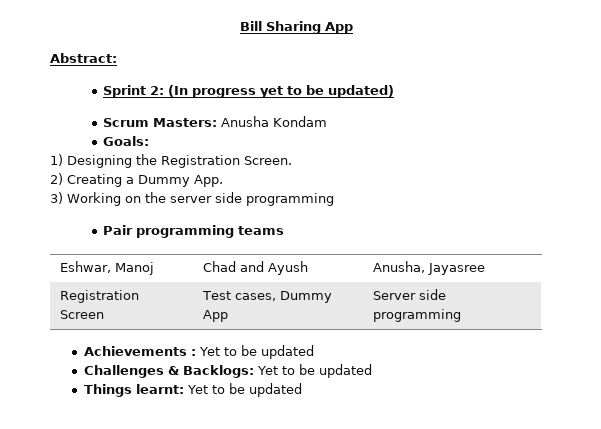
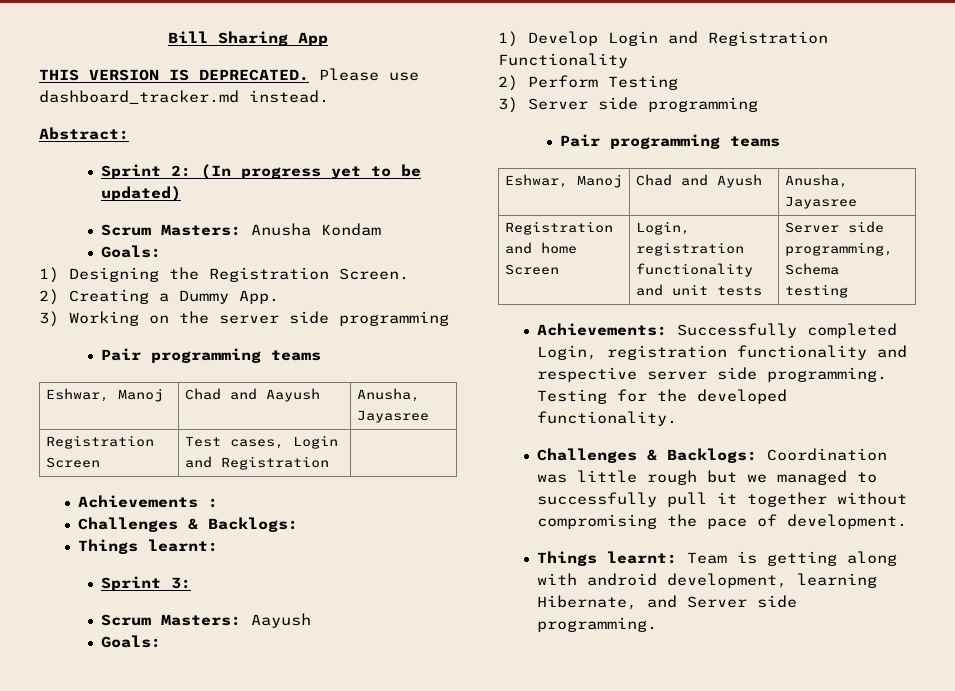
(353, 28) none -> [39,68,419,81] [39,90,329,104] // THIS VERSION IS DEPRECATED. Please use dashboard_tracker.md instead.
[267,261,308,275] Ayush -> [266,388,321,402] Aayush
[279,291,332,303] [202,310,228,322] [372,289,446,300] [372,309,461,322] [83,345,315,359] [83,364,373,378] [83,383,303,397] Dummy App | Server side programming // Achievements : Yet to be updated // Challenges & Backlogs: Yet to be updated // Things learnt: Yet to be updated -> [293,435,339,449] [185,456,330,470] [78,495,219,508] [78,517,299,532] [78,539,219,554] [101,576,192,591] [101,613,312,628] [101,635,162,648] [498,31,828,47] [498,53,628,68] [498,75,678,91] [498,97,758,113] [560,134,781,149] [505,174,623,188] [636,174,763,188] [785,174,849,188] [785,196,858,209] [505,221,614,235] [505,242,578,254] [505,264,560,275] [636,221,691,235] [636,242,745,256] [636,263,754,277] [636,284,763,296] [785,221,885,233] [785,242,894,256] [785,263,840,275] [785,284,849,298] [537,323,898,338] [537,345,908,360] [537,367,888,382] [537,389,788,404] [537,411,678,426] [537,448,888,463] [537,470,878,485] [537,492,908,507] [537,514,908,529] [537,551,898,566] [537,573,878,588] [537,595,798,610] [537,617,658,632] Login and Registration | // Achievements : // Challenges & Backlogs: // Things learnt: // Sprint 3: // Scrum Masters: Aayush // Goals: // 1) Develop Login and Registration Functionality // 2) Perform Testing // 3) Server side programming // Pair programming teams // Eshwar, Manoj | Chad and Ayush | Anusha, Jayasree // Registration and home Screen | Login, registration functionality and unit tests | Server side programming, Schema testing // Achievements: Successfully completed Login, registration functionality and respective server side programming. Testing for the developed functionality. // Challenges & Backlogs: Coordination was little rough but we managed to successfully pull it together without compromising the pace of development. // Things learnt: Team is getting along with android development, learning Hibernate, and Server side programming.

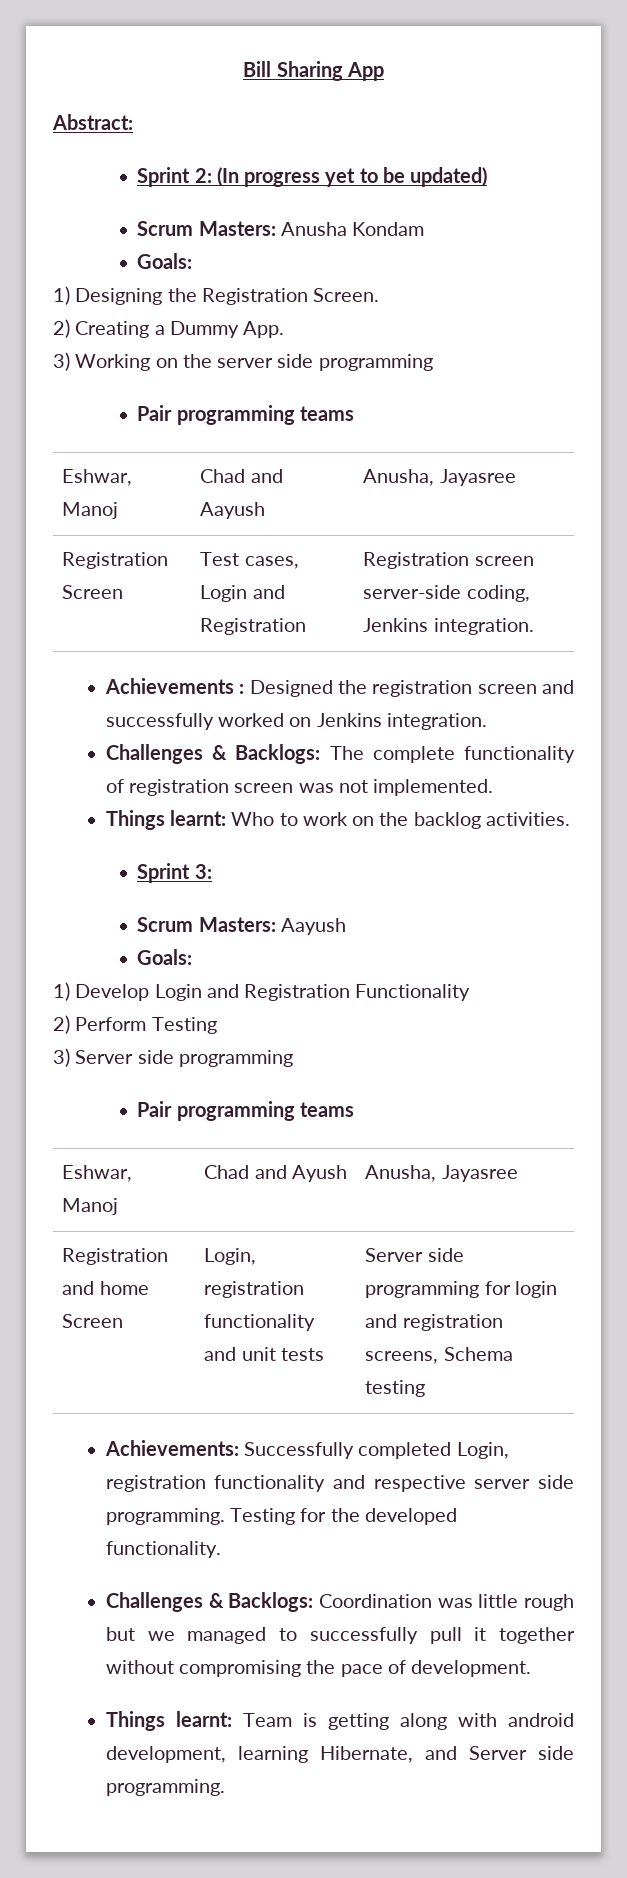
[39,68,419,81] [39,90,329,104] // THIS VERSION IS DEPRECATED. Please use dashboard_tracker.md instead. -> (384, 71) none
[78,495,219,508] [78,517,299,532] [78,539,219,554] // Achievements : // Challenges & Backlogs: // Things learnt: -> [363,552,534,569] [363,585,530,602] [363,618,534,635] [104,678,575,697] [105,713,487,730] [105,744,576,764] [105,779,494,796] [105,810,570,830] Registration screen server-side coding, Jenkins integration. // Achievements : Designed the registration screen and successfully worked on Jenkins integration. // Challenges & Backlogs: The complete functionality of registration screen was not implemented. // Things learnt: Who to work on the backlog activities.
[785,242,894,256] programming, -> [365,1281,557,1298] [365,1314,503,1331] [365,1351,439,1364] programming for login and registration screens,

